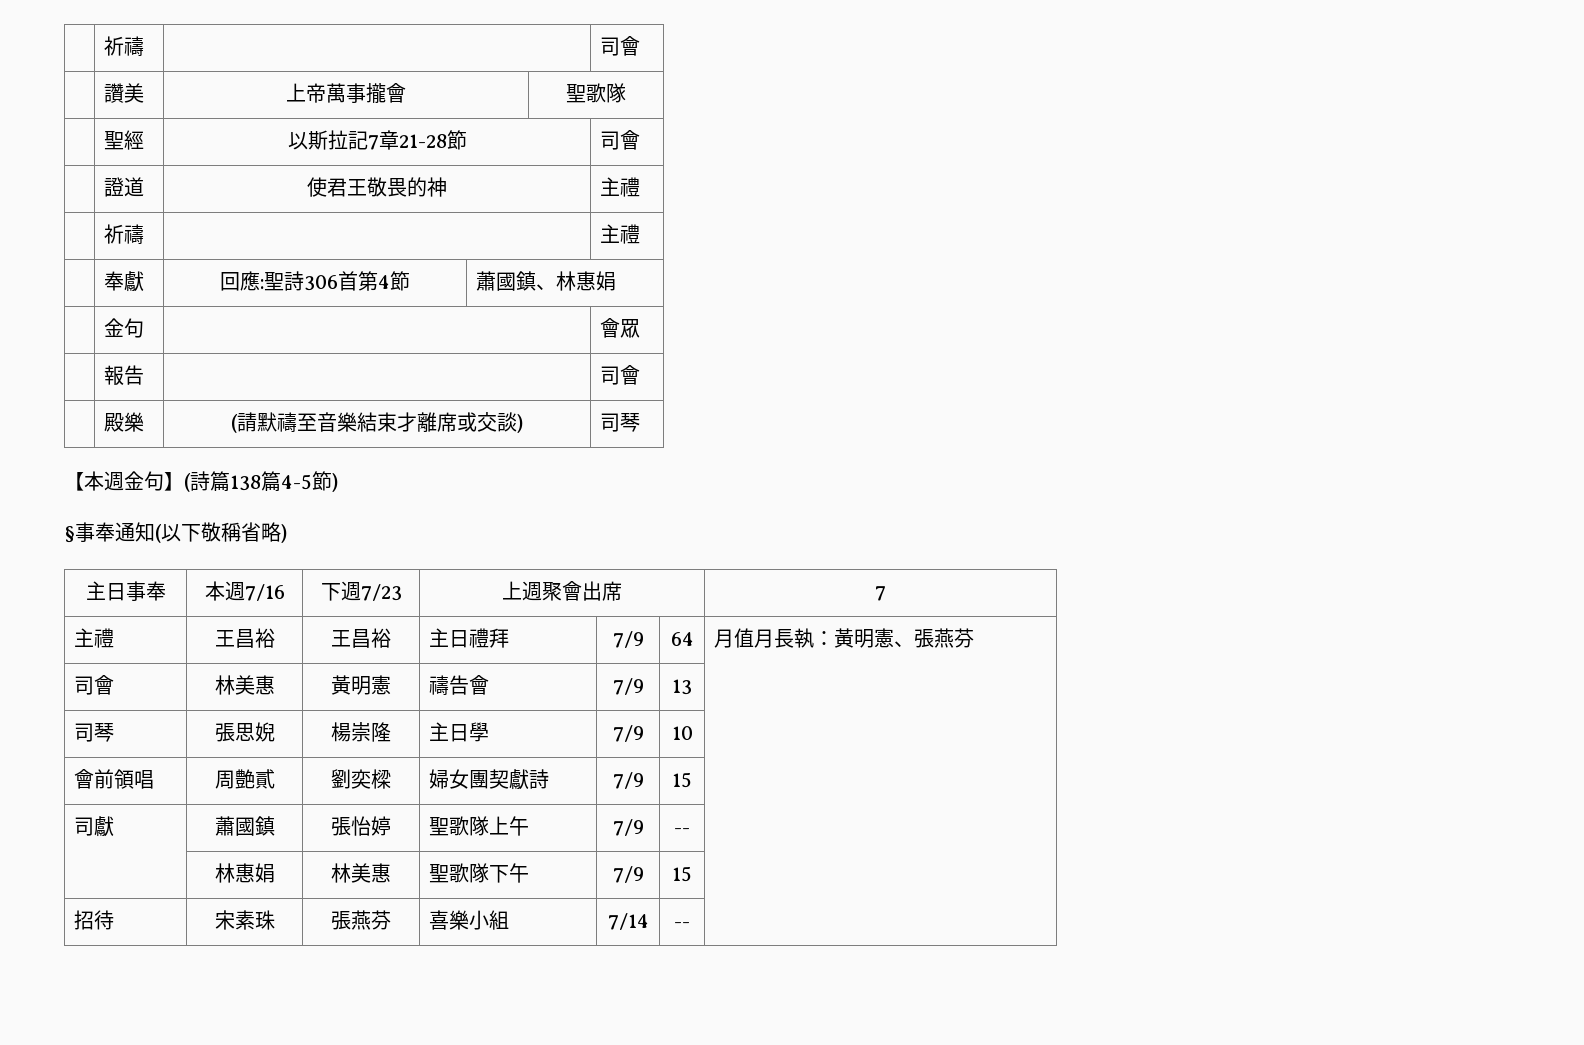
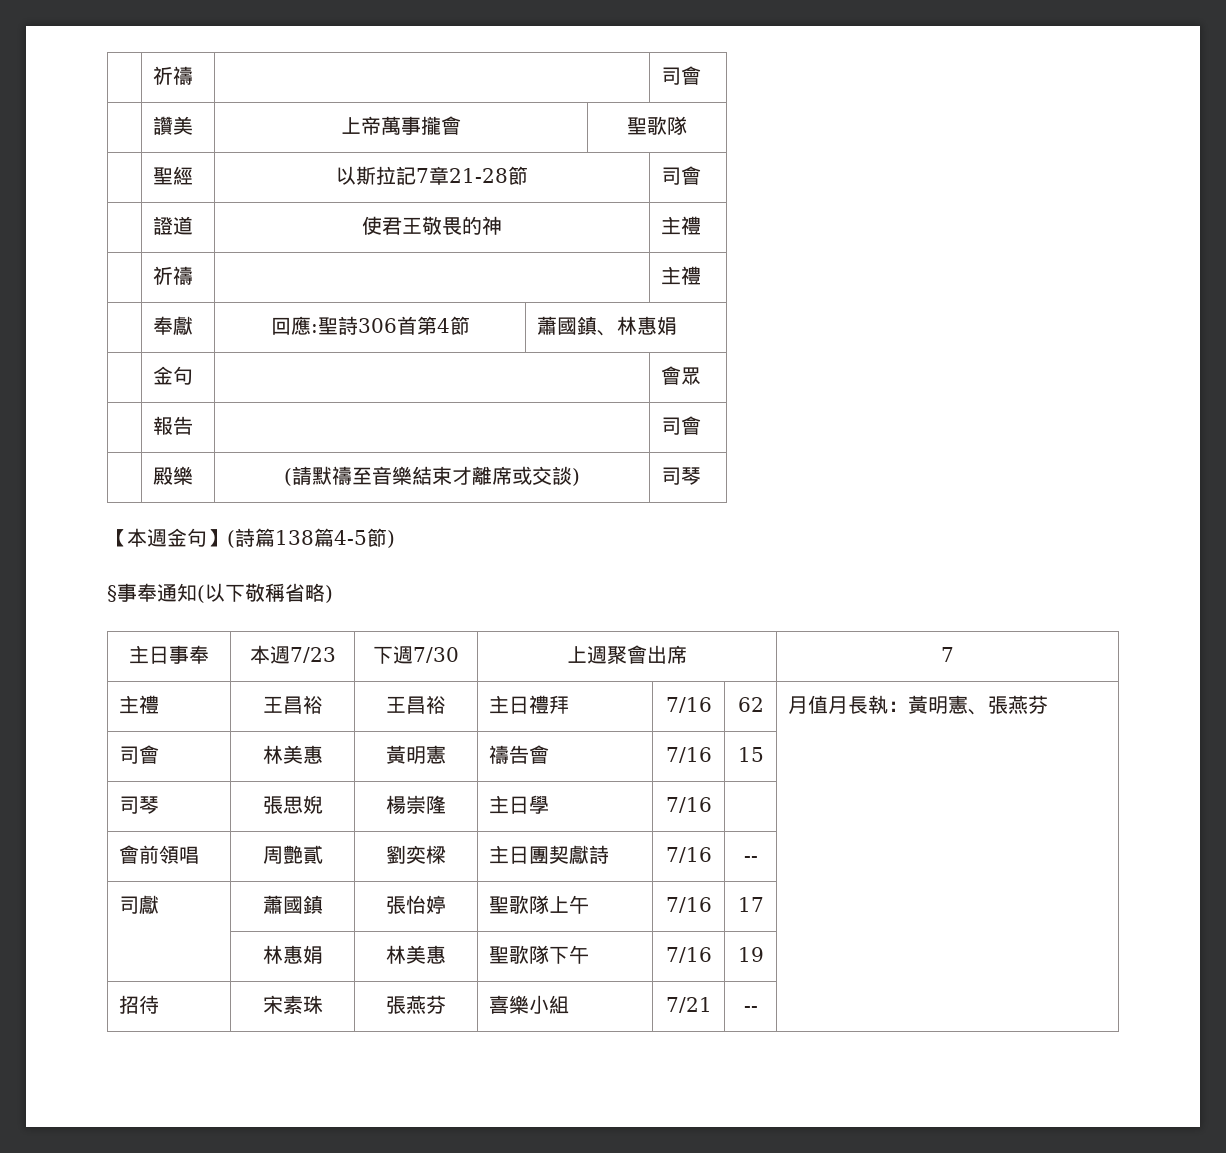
[244,584,285,601] 7/16 -> [289,647,336,663] 7/23
[360,584,402,601] 7/23 -> [413,647,459,663] 7/30
[612,631,644,648] [670,632,694,646] 7/9 | 64 -> [665,697,712,713] [737,697,764,712] 7/16 | 62
[612,678,644,695] [672,679,692,695] 7/9 | 13 -> [665,747,712,763] [737,747,764,762] 7/16 | 15
[612,725,644,742] [671,726,693,740] 7/9 | 10 -> [665,797,712,813] 7/16 |
[429,769,470,789] 婦女 -> [489,845,530,864] 主日
[612,772,644,789] [672,772,692,788] 7/9 | 15 -> [665,847,712,863] [743,856,758,862] 7/16 | --
[612,819,644,836] [674,828,690,834] 7/9 | -- -> [665,897,712,913] [737,897,764,912] 7/16 | 17
[612,866,644,883] [672,866,692,882] 7/9 | 15 -> [665,947,712,963] [737,947,764,962] 7/16 | 19
[607,913,649,930] 7/14 -> [665,997,712,1013] 7/21

